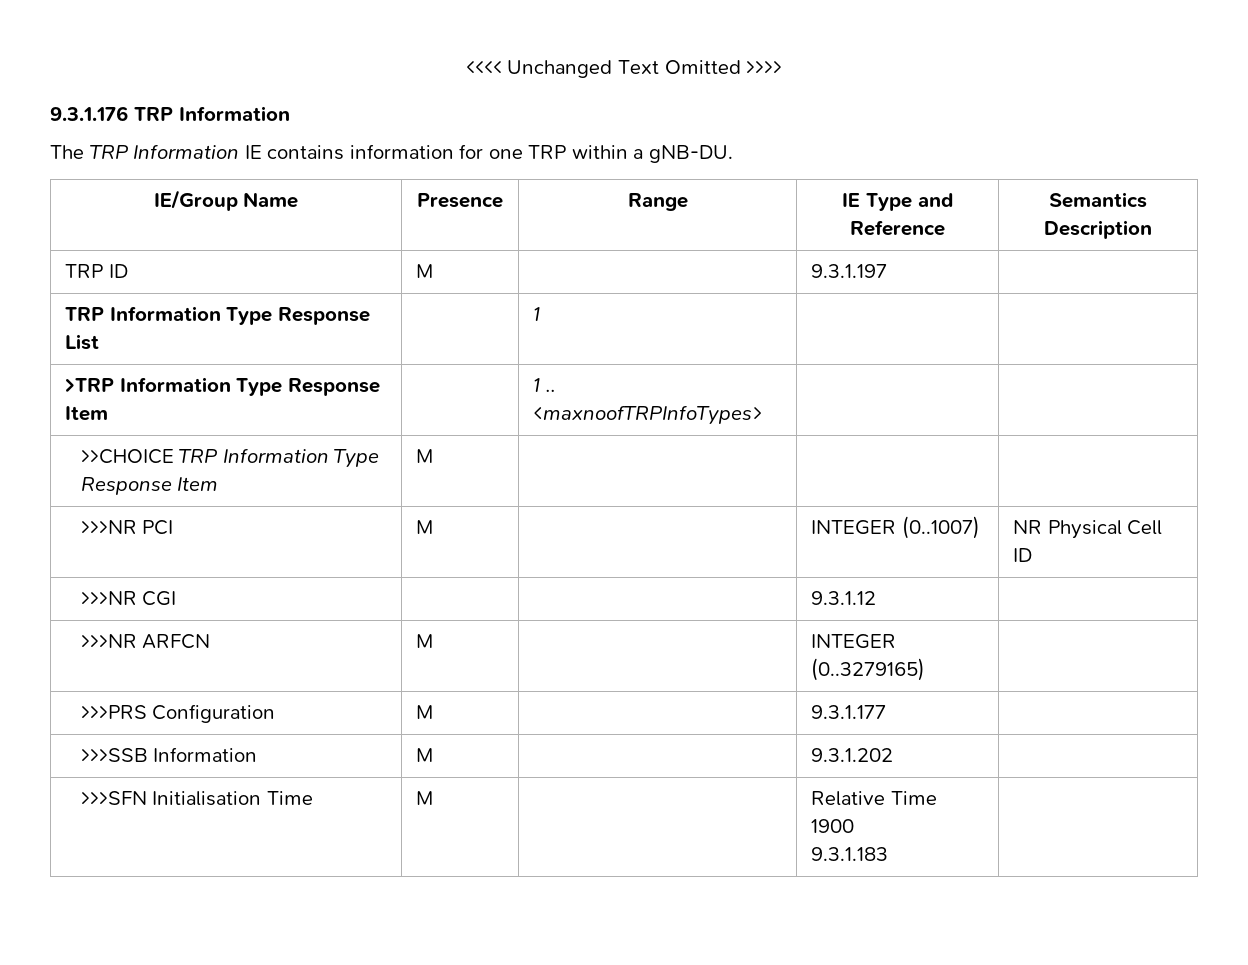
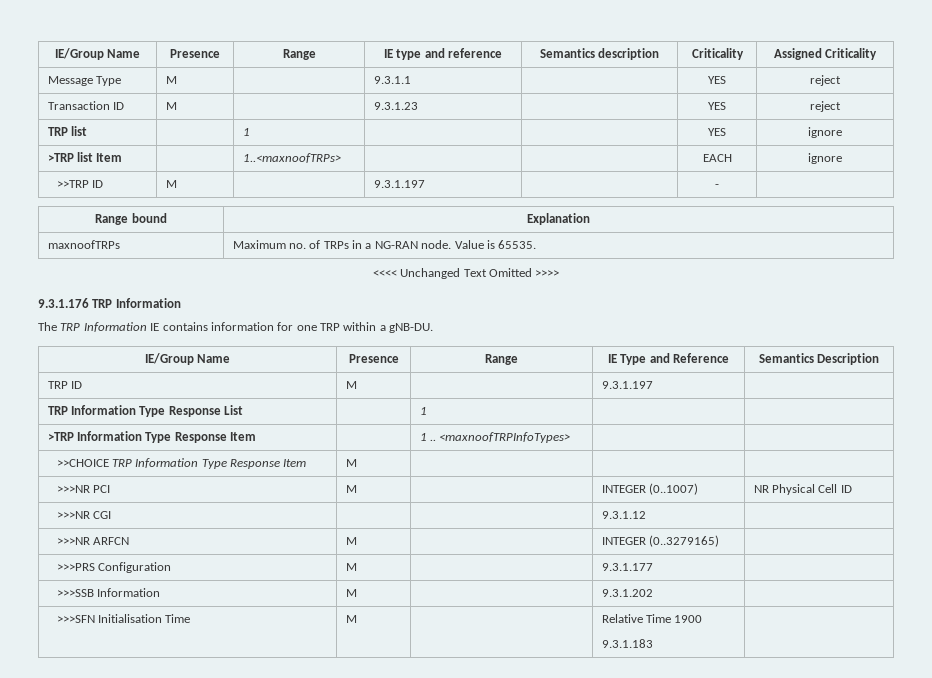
(465, 67) none -> [54,48,141,60] [170,49,220,58] [282,49,316,60] [383,48,503,60] [539,48,660,60] [691,48,744,60] [773,48,878,60] [47,76,121,86] [165,76,177,84] [373,76,411,84] [708,76,726,84] [810,75,841,86] [47,101,124,110] [165,102,177,110] [373,102,418,110] [708,102,726,110] [810,101,841,112] [47,126,87,136] [242,128,250,136] [708,128,726,136] [808,127,842,138] [47,152,123,162] [242,153,341,163] [702,154,732,162] [808,153,842,164] [56,180,103,188] [165,180,177,188] [373,180,425,188] [715,184,719,188] [95,213,167,225] [527,213,590,225] [47,240,120,249] [232,240,537,249] IE/Group Name | Presence | Range | IE type and reference | Semantics description | Criticality | Assigned Criticality // Message Type | M | | 9.3.1.1 | | YES | reject // Transaction ID | M | | 9.3.1.23 | | YES | reject // TRP list | | 1 | | | YES | ignore // >TRP list Item | | 1..<maxnoofTRPs> | | | EACH | ignore // >>TRP ID | M | | 9.3.1.197 | | - | // Range bound | Explanation // maxnoofTRPs | Maximum no. of TRPs in a NG-RAN node. Value is 65535. //

